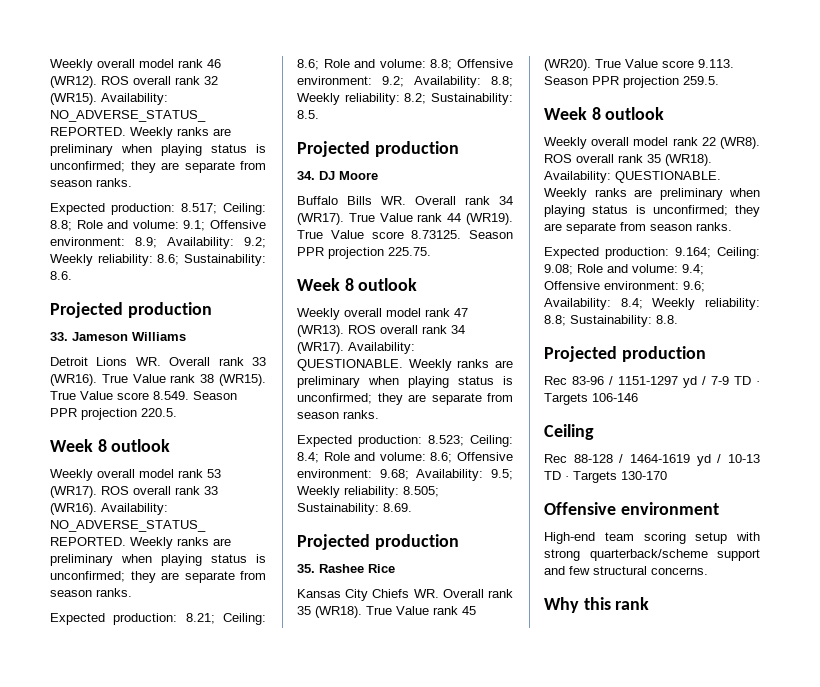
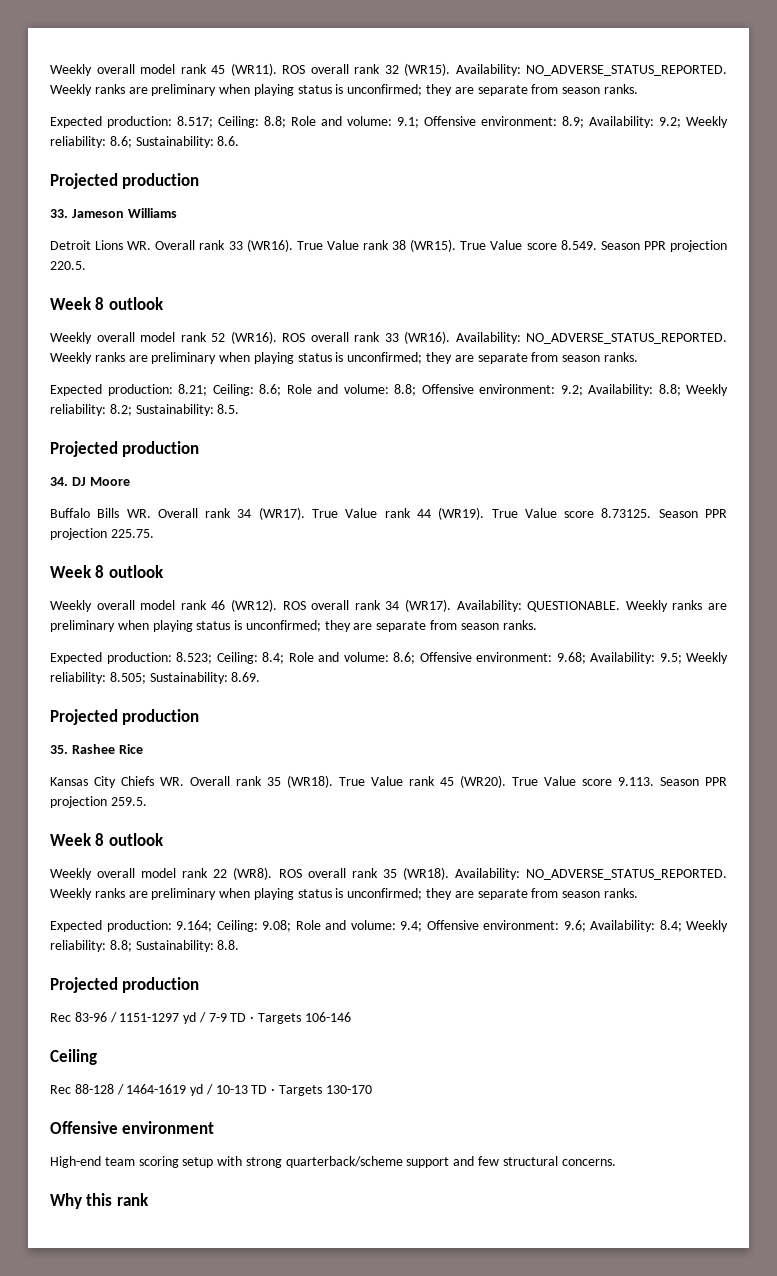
[50,59,221,71] [50,76,97,88] Weekly overall model rank 46 (WR12). -> [50,63,277,76] Weekly overall model rank 45 (WR11).
[207,469,221,478] [50,486,97,498] 53 (WR17). -> [211,331,277,344] 52 (WR16).
[454,308,468,317] [297,325,344,337] 47 (WR13). -> [211,599,277,612] 46 (WR12).
[615,171,721,183] QUESTIONABLE. -> [526,869,727,880] NO_ADVERSE_STATUS_REPORTED.

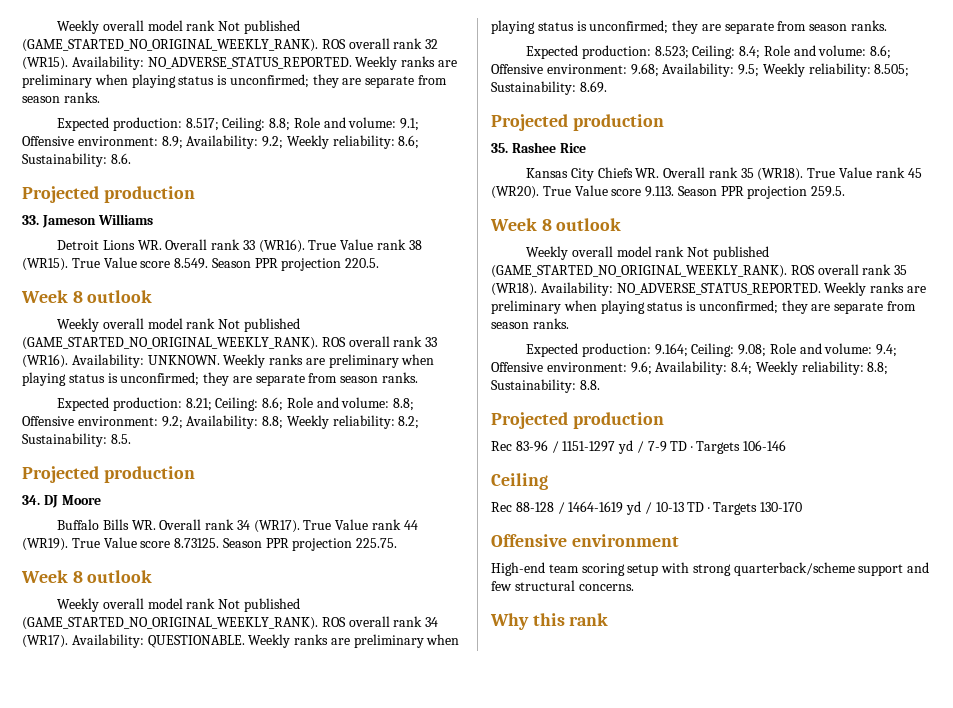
[50,63,277,76] Weekly overall model rank 45 (WR11). -> [56,20,300,34] [22,39,318,52] Weekly overall model rank Not published (GAME_STARTED_NO_ORIGINAL_WEEKLY_RANK).
[211,331,277,344] 52 (WR16). -> [218,318,300,332] [22,337,318,350] Not published (GAME_STARTED_NO_ORIGINAL_WEEKLY_RANK).
[526,333,727,344] NO_ADVERSE_STATUS_REPORTED. -> [147,355,220,365] UNKNOWN.
[211,599,277,612] 46 (WR12). -> [218,598,300,612] [22,617,318,630] Not published (GAME_STARTED_NO_ORIGINAL_WEEKLY_RANK).
[213,867,273,880] 22 (WR8). -> [687,246,769,260] [491,265,787,278] Not published (GAME_STARTED_NO_ORIGINAL_WEEKLY_RANK).

